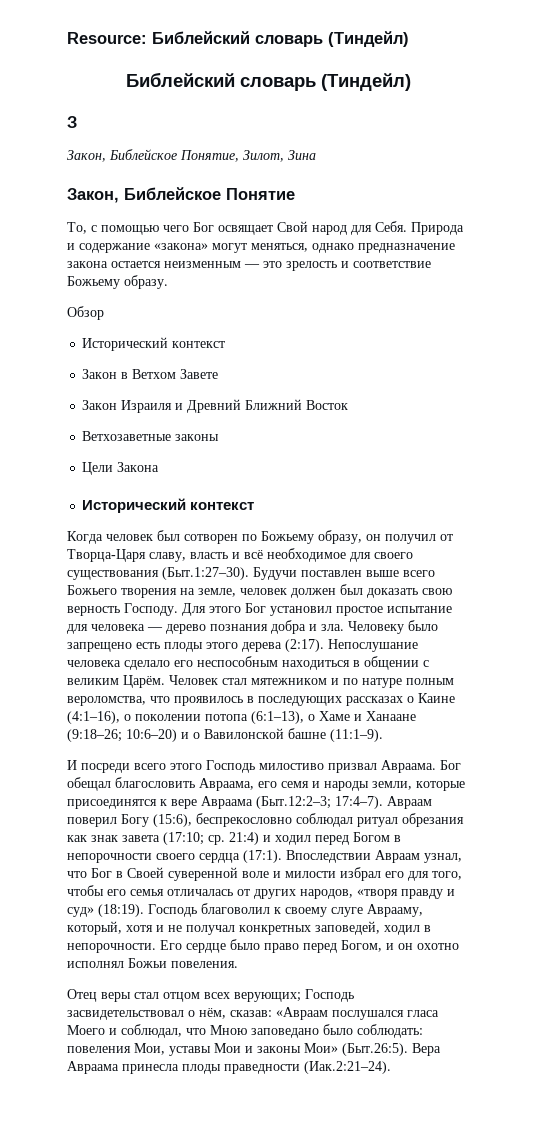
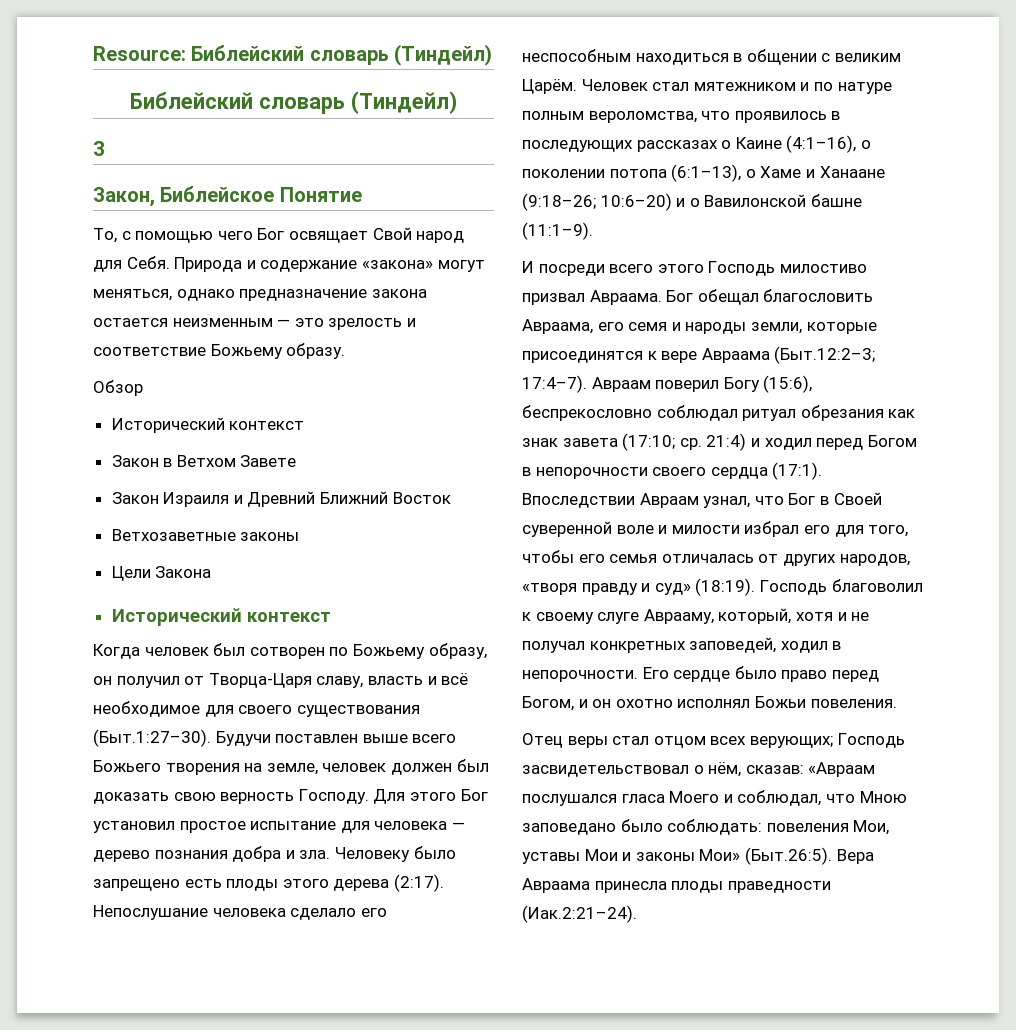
[67,149,316,162] // Закон, Библейское Понятие, Зилот, Зина -> (105, 148) none

